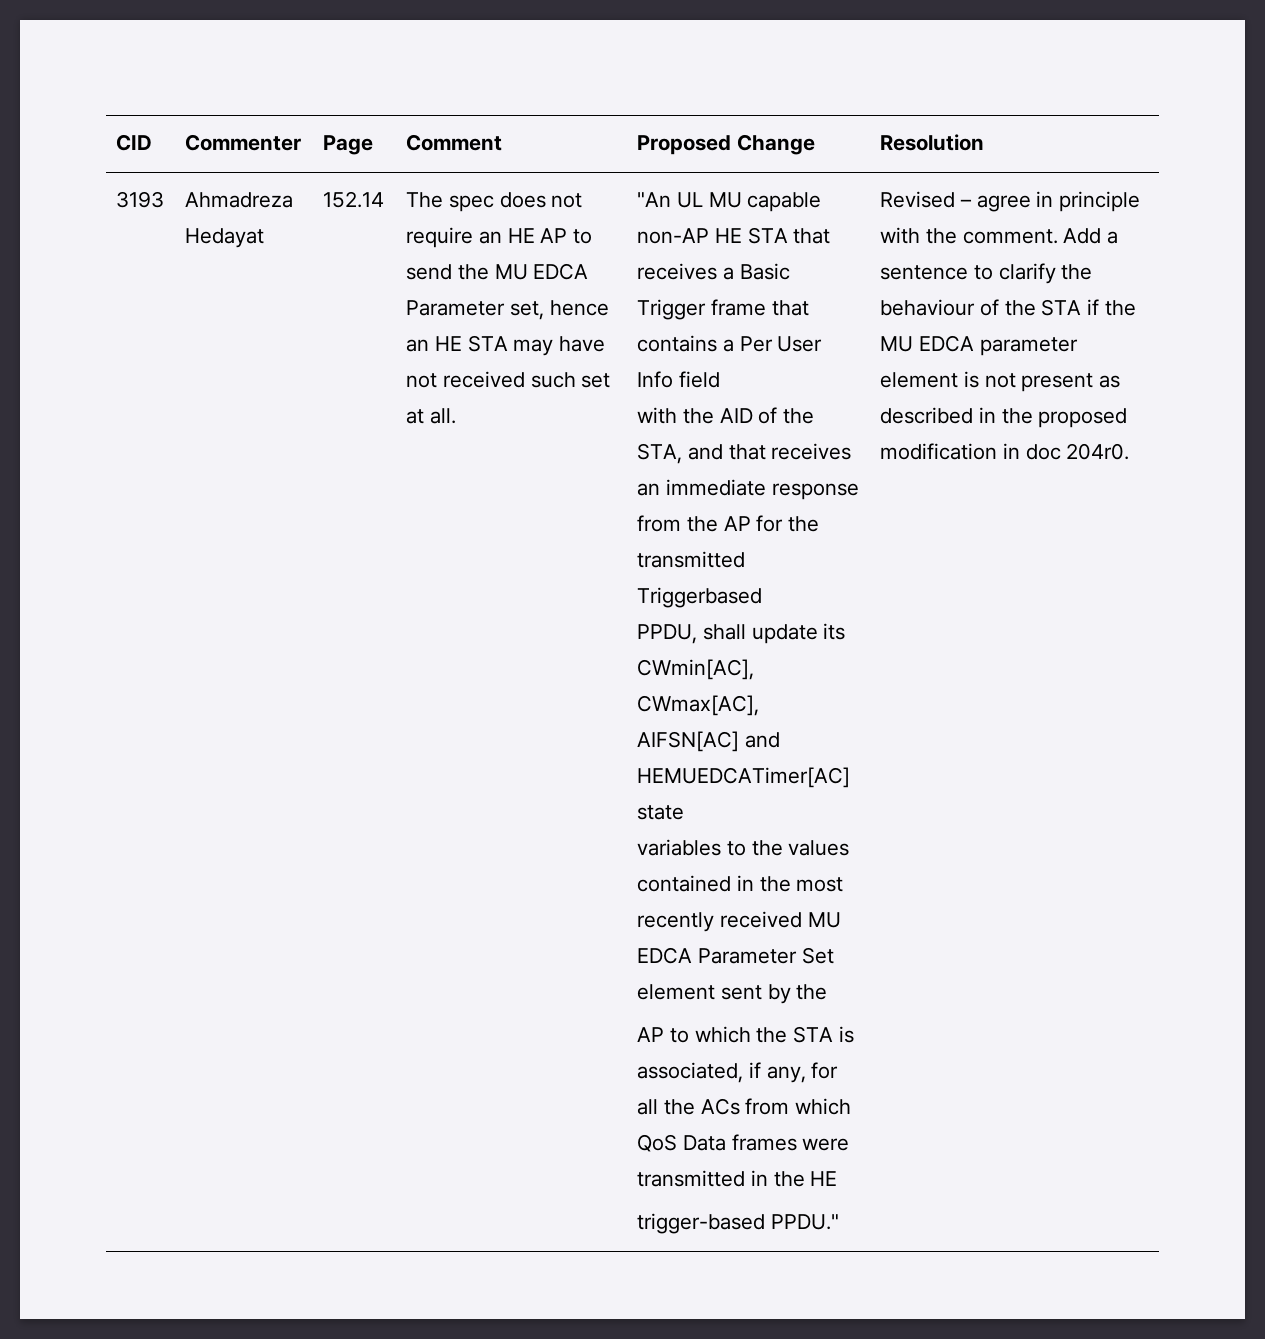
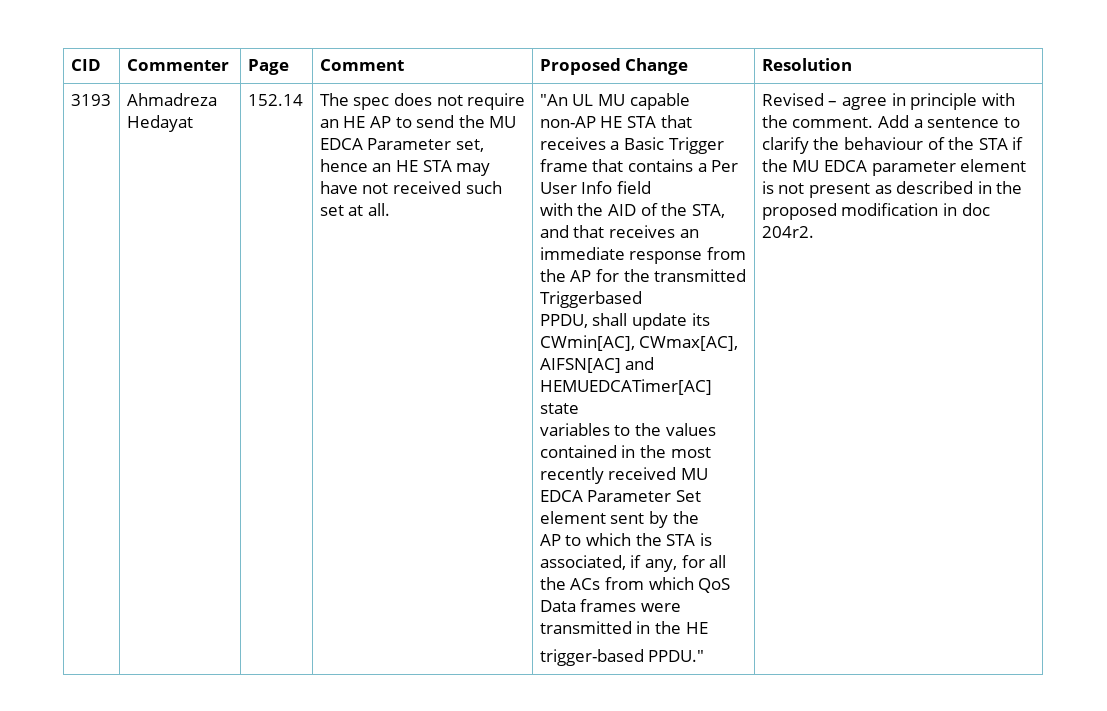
[1066,443,1130,460] 204r0. -> [761,226,814,238] 204r2.

